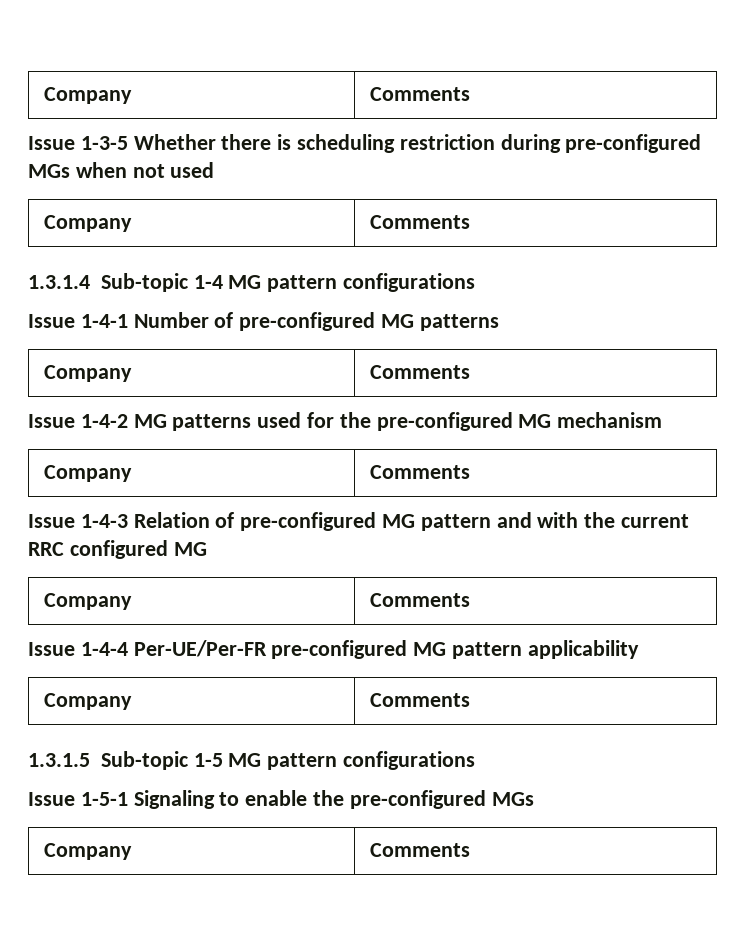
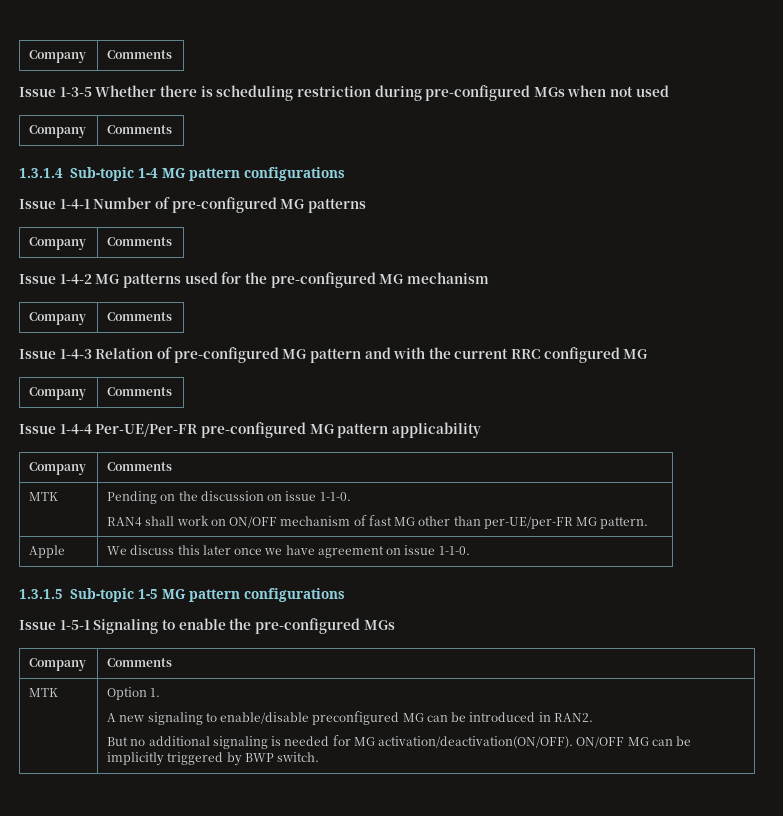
(471, 700) none -> [29,492,59,501] [107,491,351,504] [107,515,649,529] [29,545,66,558] [107,545,470,558] // MTK | Pending on the discussion on issue 1-1-0. // RAN4 shall work on ON/OFF mechanism of fast MG other than per-UE/per-FR MG pattern. // Apple | We discuss this later once we have agreement on issue 1-1-0.
(471, 850) none -> [29,688,59,697] [107,687,161,700] [107,711,593,725] [107,735,692,749] [107,752,320,766] // MTK | Option 1. // A new signaling to enable/disable preconfigured MG can be introduced in RAN2. // But no additional signaling is needed for MG activation/deactivation(ON/OFF). ON/OFF MG can be implicitly triggered by BWP switch.

